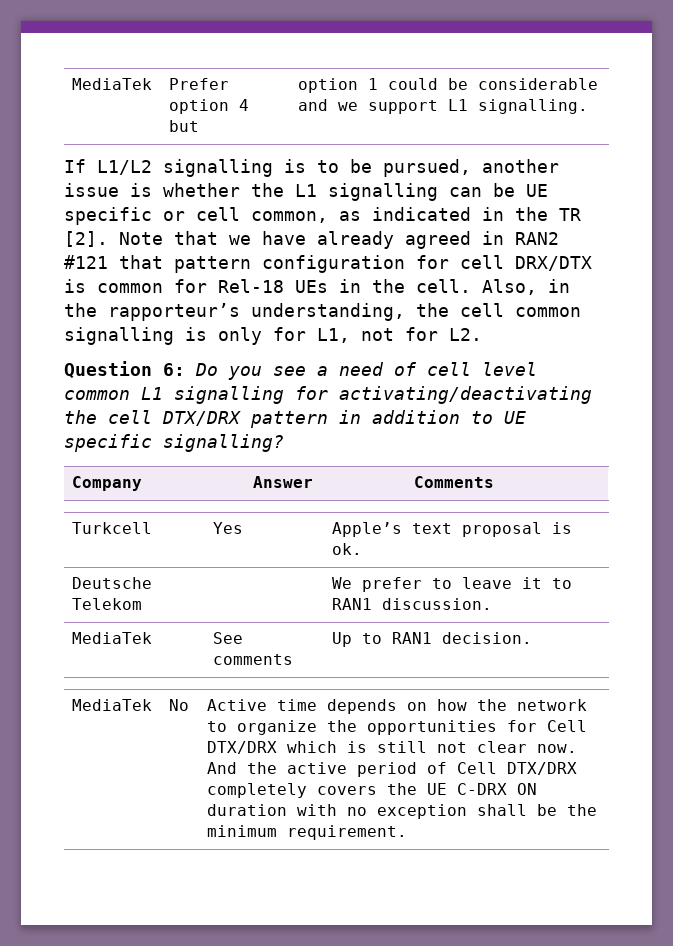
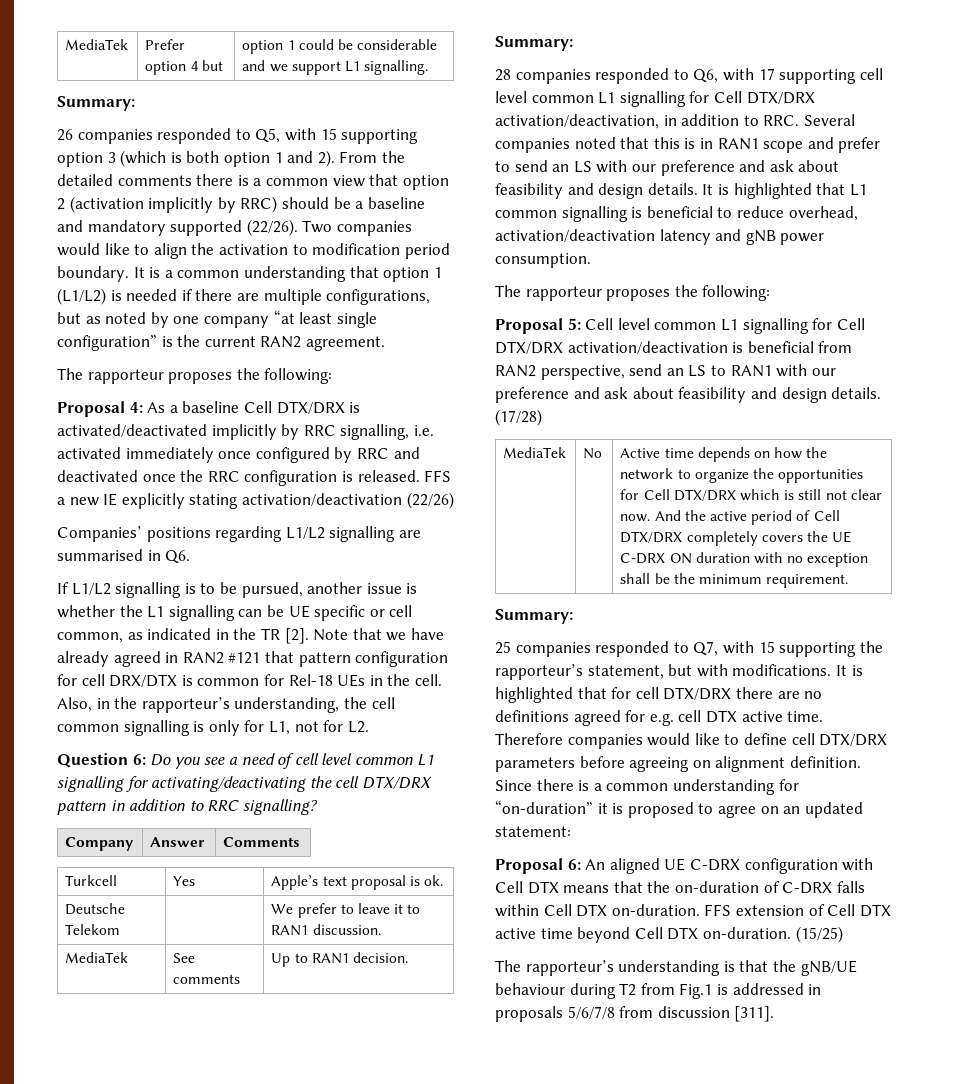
(589, 106) none -> [57,96,135,111] [57,128,419,144] [57,150,405,167] [57,174,449,190] [57,196,425,213] [57,219,412,236] [57,243,450,259] [57,266,442,282] [57,288,431,305] [57,310,377,328] [57,335,385,351] [57,368,333,384] [57,401,361,417] [57,424,434,440] [57,447,420,463] [57,470,452,486] [57,492,454,509] [57,526,421,542] [57,549,191,564] // Summary: // 26 companies responded to Q5, with 15 supporting option 3 (which is both option 1 and 2). From the detailed comments there is a common view that option 2 (activation implicitly by RRC) should be a baseline and mandatory supported (22/26). Two companies would like to align the activation to modification period boundary. It is a common understanding that option 1 (L1/L2) is needed if there are multiple configurations, but as noted by one company “at least single configuration” is the current RAN2 agreement. // The rapporteur proposes the following: // Proposal 4: As a baseline Cell DTX/DRX is activated/deactivated implicitly by RRC signalling, i.e. activated immediately once configured by RRC and deactivated once the RRC configuration is released. FFS a new IE explicitly stating activation/deactivation (22/26) // Companies’ positions regarding L1/L2 signalling are summarised in Q6.
[504,411,526,424] [64,434,152,452] UE specific -> [207,800,240,811] RRC
(533, 638) none -> [495,36,573,51] [495,68,883,84] [495,91,815,107] [495,114,855,129] [495,137,881,153] [495,160,840,176] [495,183,867,199] [495,206,858,222] [495,229,825,245] [495,253,591,268] [495,285,771,301] [495,318,865,334] [495,341,853,354] [495,364,836,380] [495,387,882,403] [495,409,542,426] // Summary: // 28 companies responded to Q6, with 17 supporting cell level common L1 signalling for Cell DTX/DRX activation/deactivation, in addition to RRC. Several companies noted that this is in RAN1 scope and prefer to send an LS with our preference and ask about feasibility and design details. It is highlighted that L1 common signalling is beneficial to reduce overhead, activation/deactivation latency and gNB power consumption. // The rapporteur proposes the following: // Proposal 5: Cell level common L1 signalling for Cell DTX/DRX activation/deactivation is beneficial from RAN2 perspective, send an LS to RAN1 with our preference and ask about feasibility and design details. (17/28)
(408, 832) none -> [495,609,573,624] [495,641,883,657] [495,664,863,680] [495,687,823,703] [495,710,824,726] [495,733,888,749] [495,756,861,772] [495,779,799,795] [495,800,863,818] [495,826,571,837] [495,858,874,874] [495,881,865,894] [495,904,891,917] [495,926,843,943] [495,960,857,976] [495,983,822,999] [495,1006,775,1022] // Summary: // 25 companies responded to Q7, with 15 supporting the rapporteur’s statement, but with modifications. It is highlighted that for cell DTX/DRX there are no definitions agreed for e.g. cell DTX active time. Therefore companies would like to define cell DTX/DRX parameters before agreeing on alignment definition. Since there is a common understanding for “on-duration” it is proposed to agree on an updated statement: // Proposal 6: An aligned UE C-DRX configuration with Cell DTX means that the on-duration of C-DRX falls within Cell DTX on-duration. FFS extension of Cell DTX active time beyond Cell DTX on-duration. (15/25) // The rapporteur’s understanding is that the gNB/UE behaviour during T2 from Fig.1 is addressed in proposals 5/6/7/8 from discussion [311].

